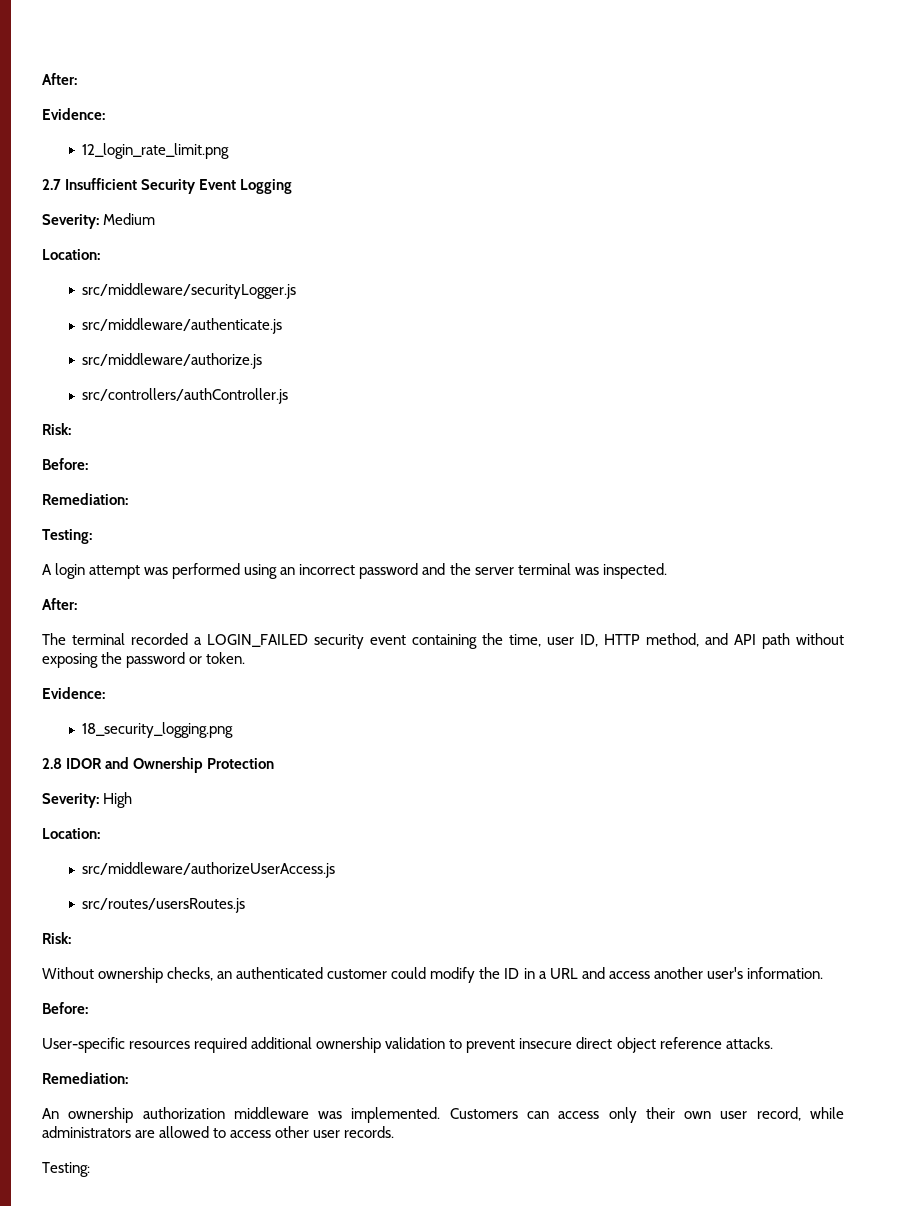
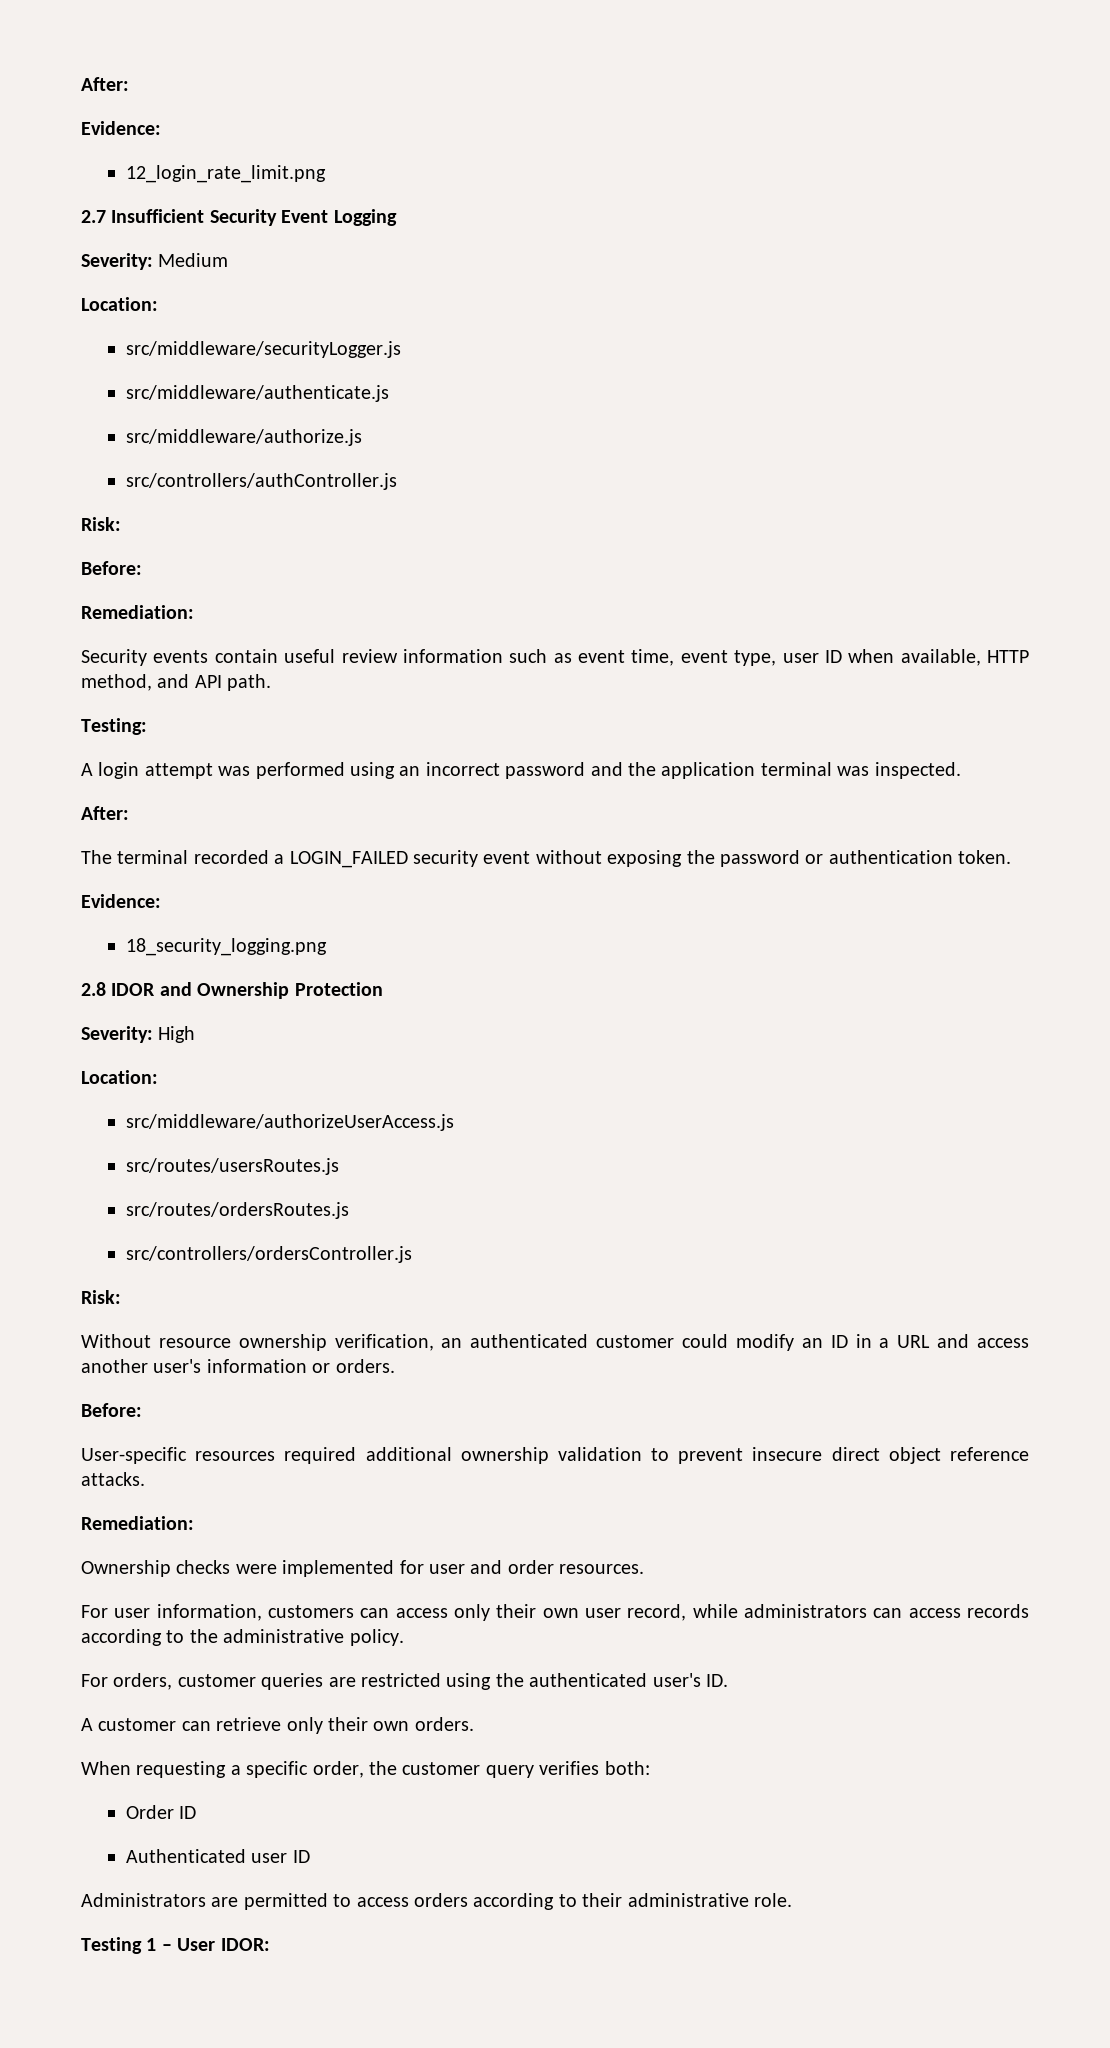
(128, 499) none -> [81,649,1029,666] [81,674,272,691] // Security events contain useful review information such as event time, event type, user ID when available, HTTP method, and API path.
[474,567,514,575] server -> [661,762,756,779] application
[412,633,790,649] containing the time, user ID, HTTP method, and API path -> (531, 857) none
(203, 660) none -> [828,850,953,864] authentication
(246, 905) none -> [126,1202,350,1219] [126,1246,413,1263] // src/routes/ordersRoutes.js // src/controllers/ordersController.js
[98,967,214,983] ownership checks, -> [158,1334,434,1351] resource ownership verification,
[479,967,501,979] the -> [801,1338,823,1348] an
[746,967,823,979] information. -> [206,1359,395,1373] information or orders.
[42,1107,518,1123] An ownership authorization middleware was implemented. Customers -> [81,1560,645,1577] [81,1604,354,1621] Ownership checks were implemented for user and order resources. // For user information, customers
[135,1126,395,1138] [42,1162,90,1177] are allowed to access other user records. // Testing: -> [873,1604,1029,1618] [81,1629,404,1646] [81,1673,728,1690] [81,1717,474,1734] [81,1761,650,1778] [126,1805,197,1819] [126,1849,310,1863] [81,1893,792,1910] [81,1937,270,1954] can access records according to the administrative policy. // For orders, customer queries are restricted using the authenticated user's ID. // A customer can retrieve only their own orders. // When requesting a specific order, the customer query verifies both: // Order ID // Authenticated user ID // Administrators are permitted to access orders according to their administrative role. // Testing 1 – User IDOR:

